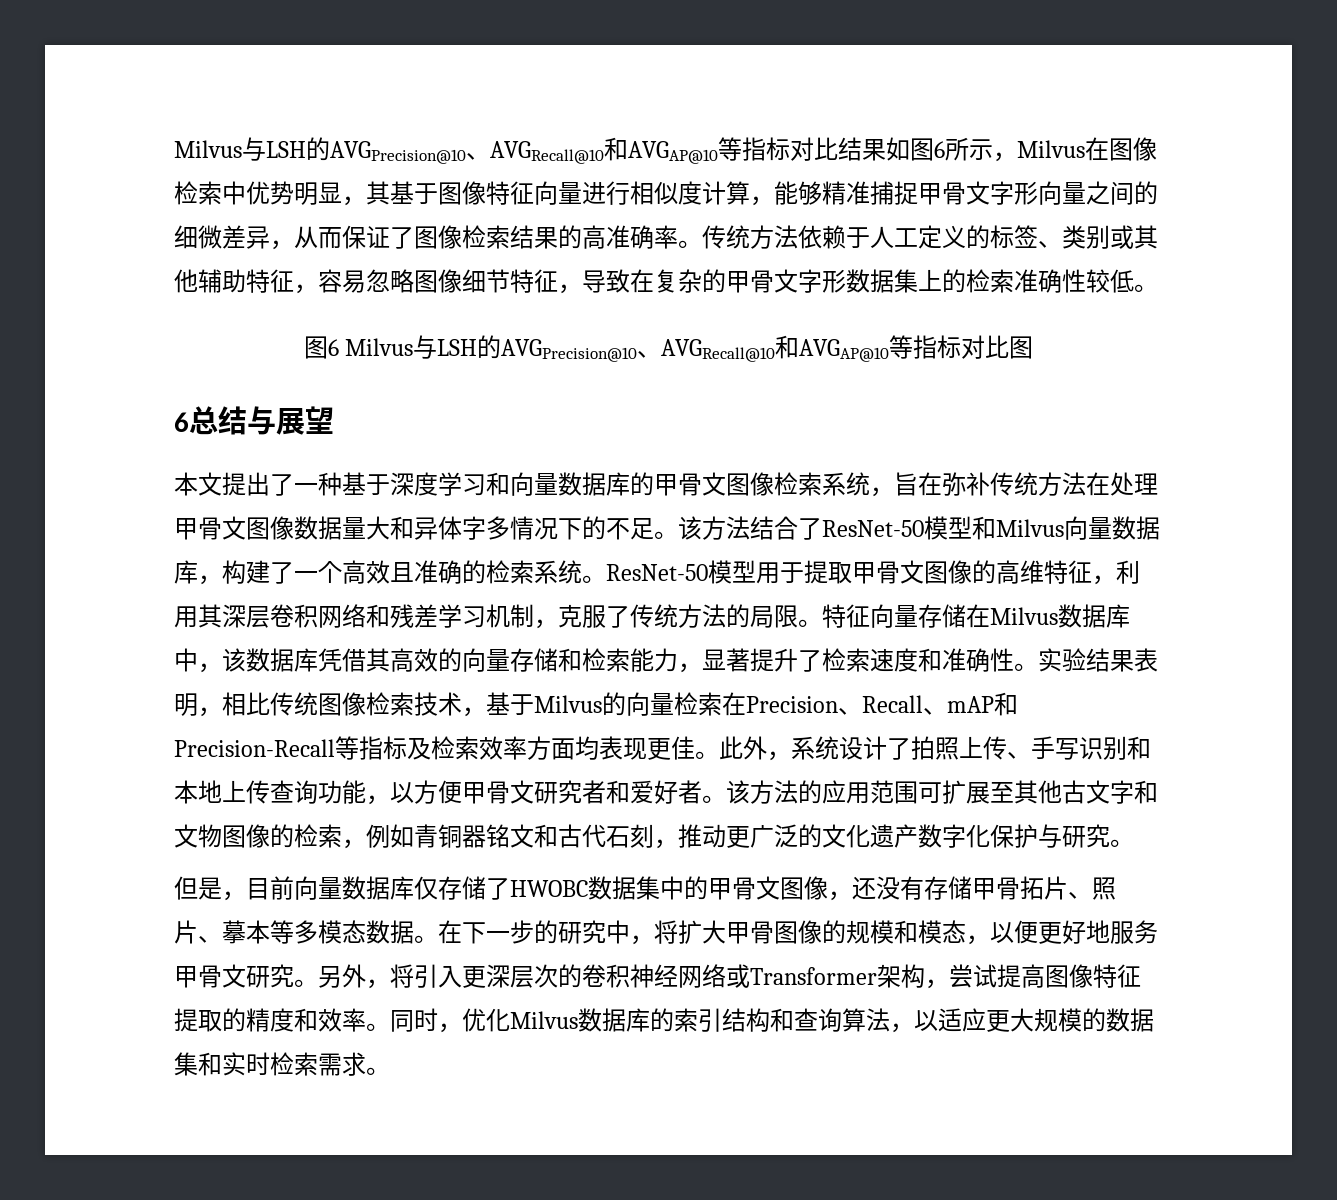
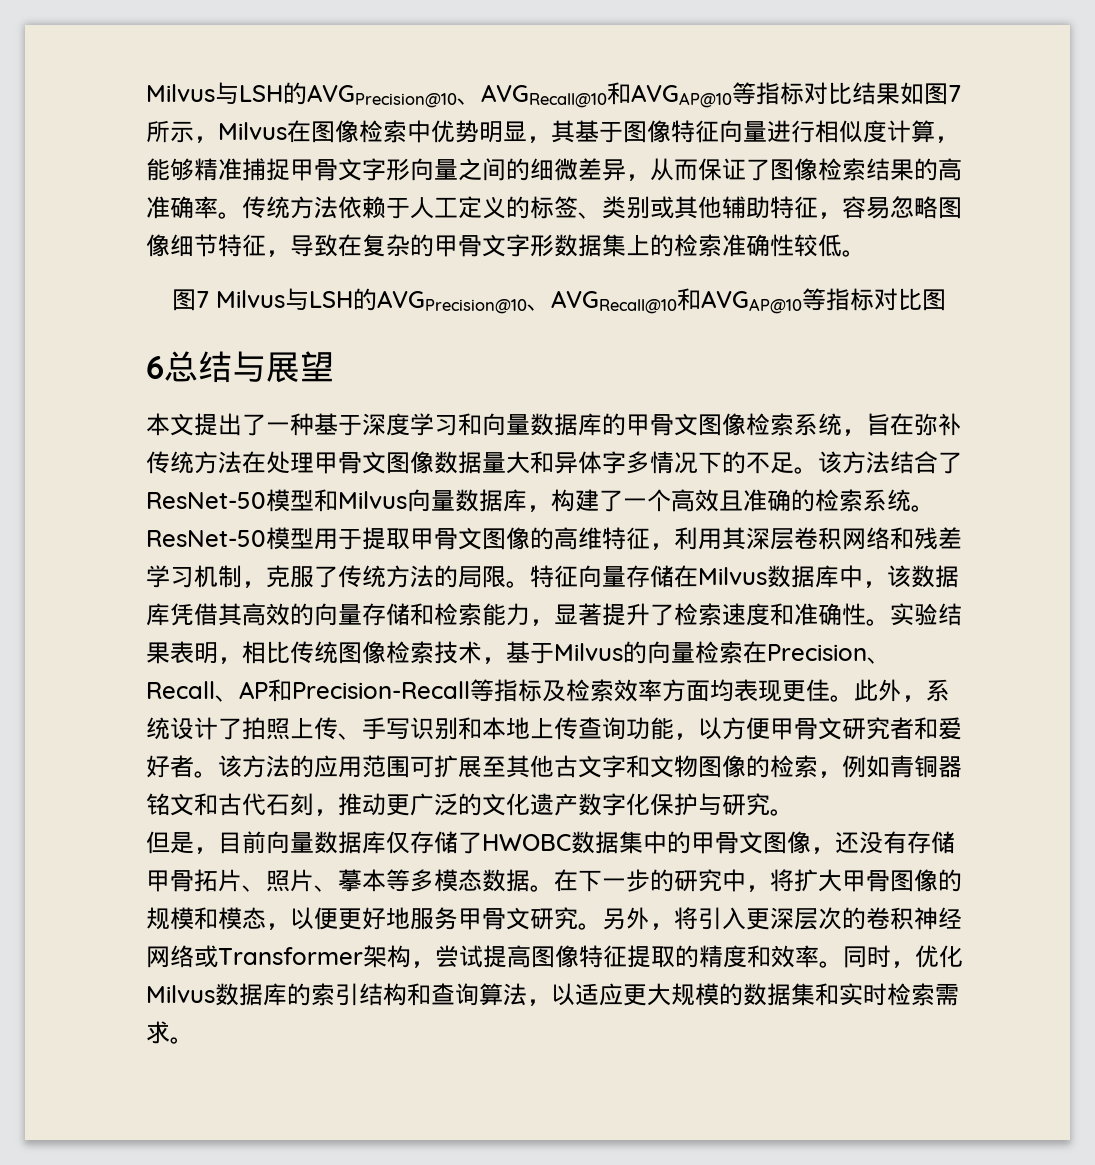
[934,141,945,158] 6 -> [948,85,961,102] 7
[327,339,339,356] 6 -> [196,291,209,308] 7
[947,696,994,713] mAP -> [239,681,268,699] AP

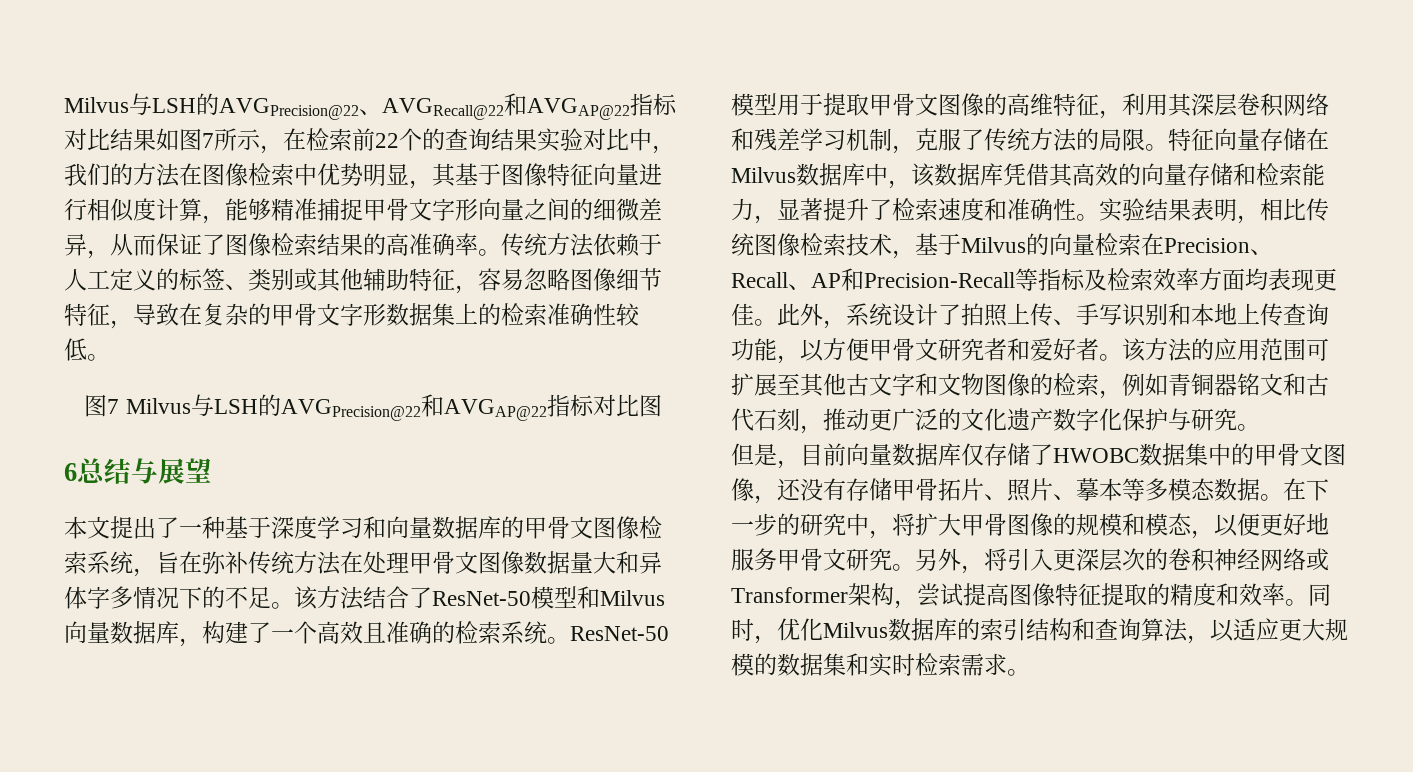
[146,82,756,108] Milvus与LSH的AVGPrecision@10、AVGRecall@10和AVGAP@10等 -> [64,93,630,120] Milvus与LSH的AVGPrecision@22、AVGRecall@22和AVGAP@22
[218,122,287,140] Milvus -> [283,128,675,154] [64,163,180,187] 在检索前22个的查询结果实验对比中，我们的方法
[377,288,826,314] AVGPrecision@10、AVGRecall@10和AVGAP@10等 -> [280,394,547,421] AVGPrecision@22和AVGAP@22

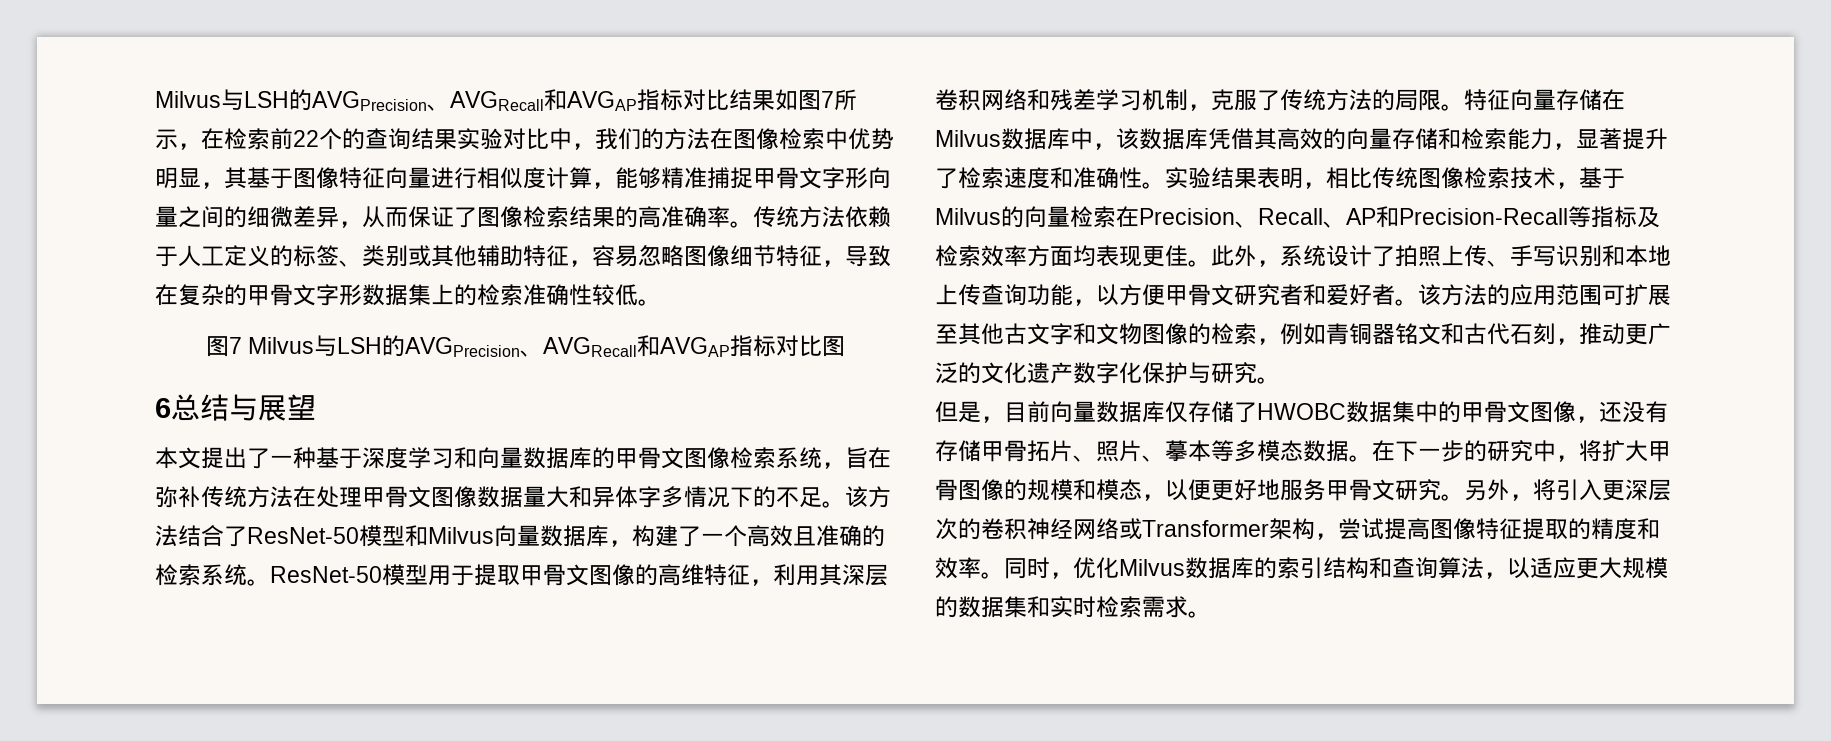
[64,93,630,120] Milvus与LSH的AVGPrecision@22、AVGRecall@22和AVGAP@22 -> [155,89,637,111] Milvus与LSH的AVGPrecision、AVGRecall和AVGAP
[280,394,547,421] AVGPrecision@22和AVGAP@22 -> [405,335,731,357] AVGPrecision、AVGRecall和AVGAP

